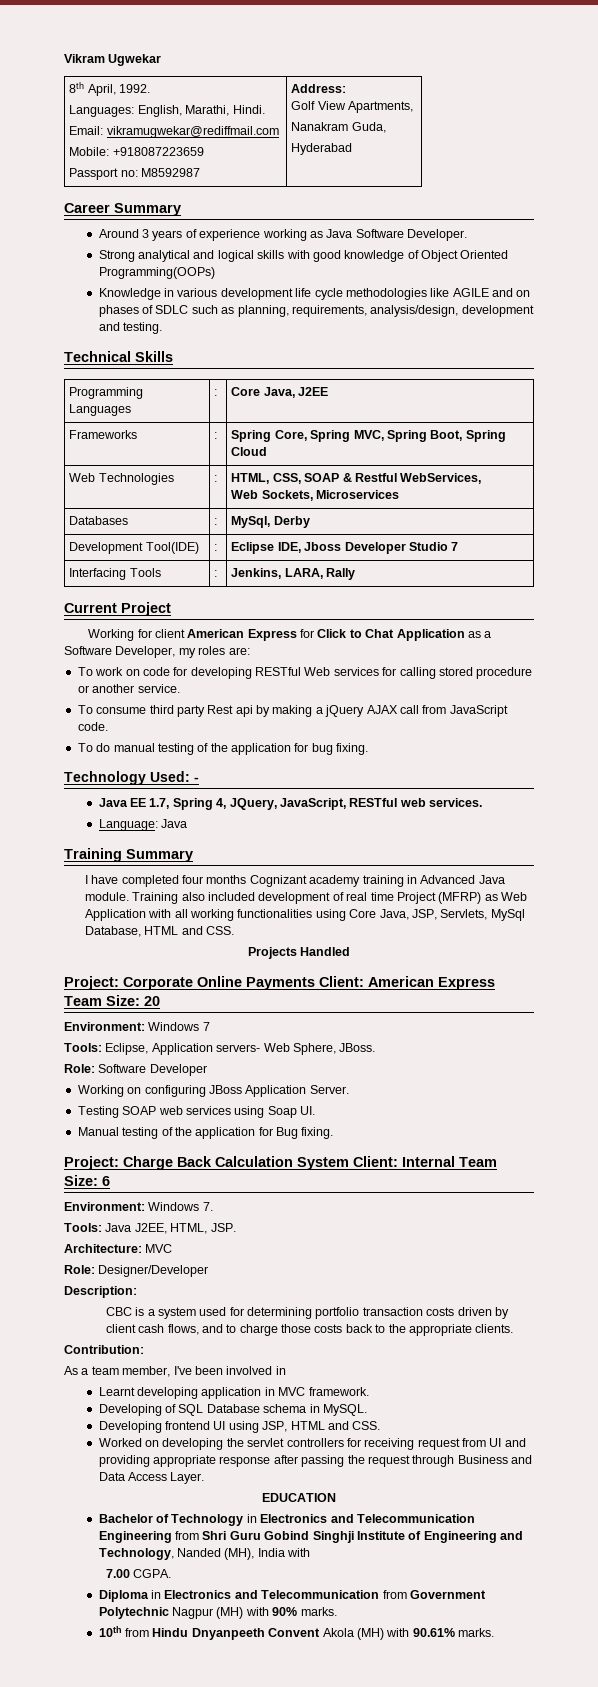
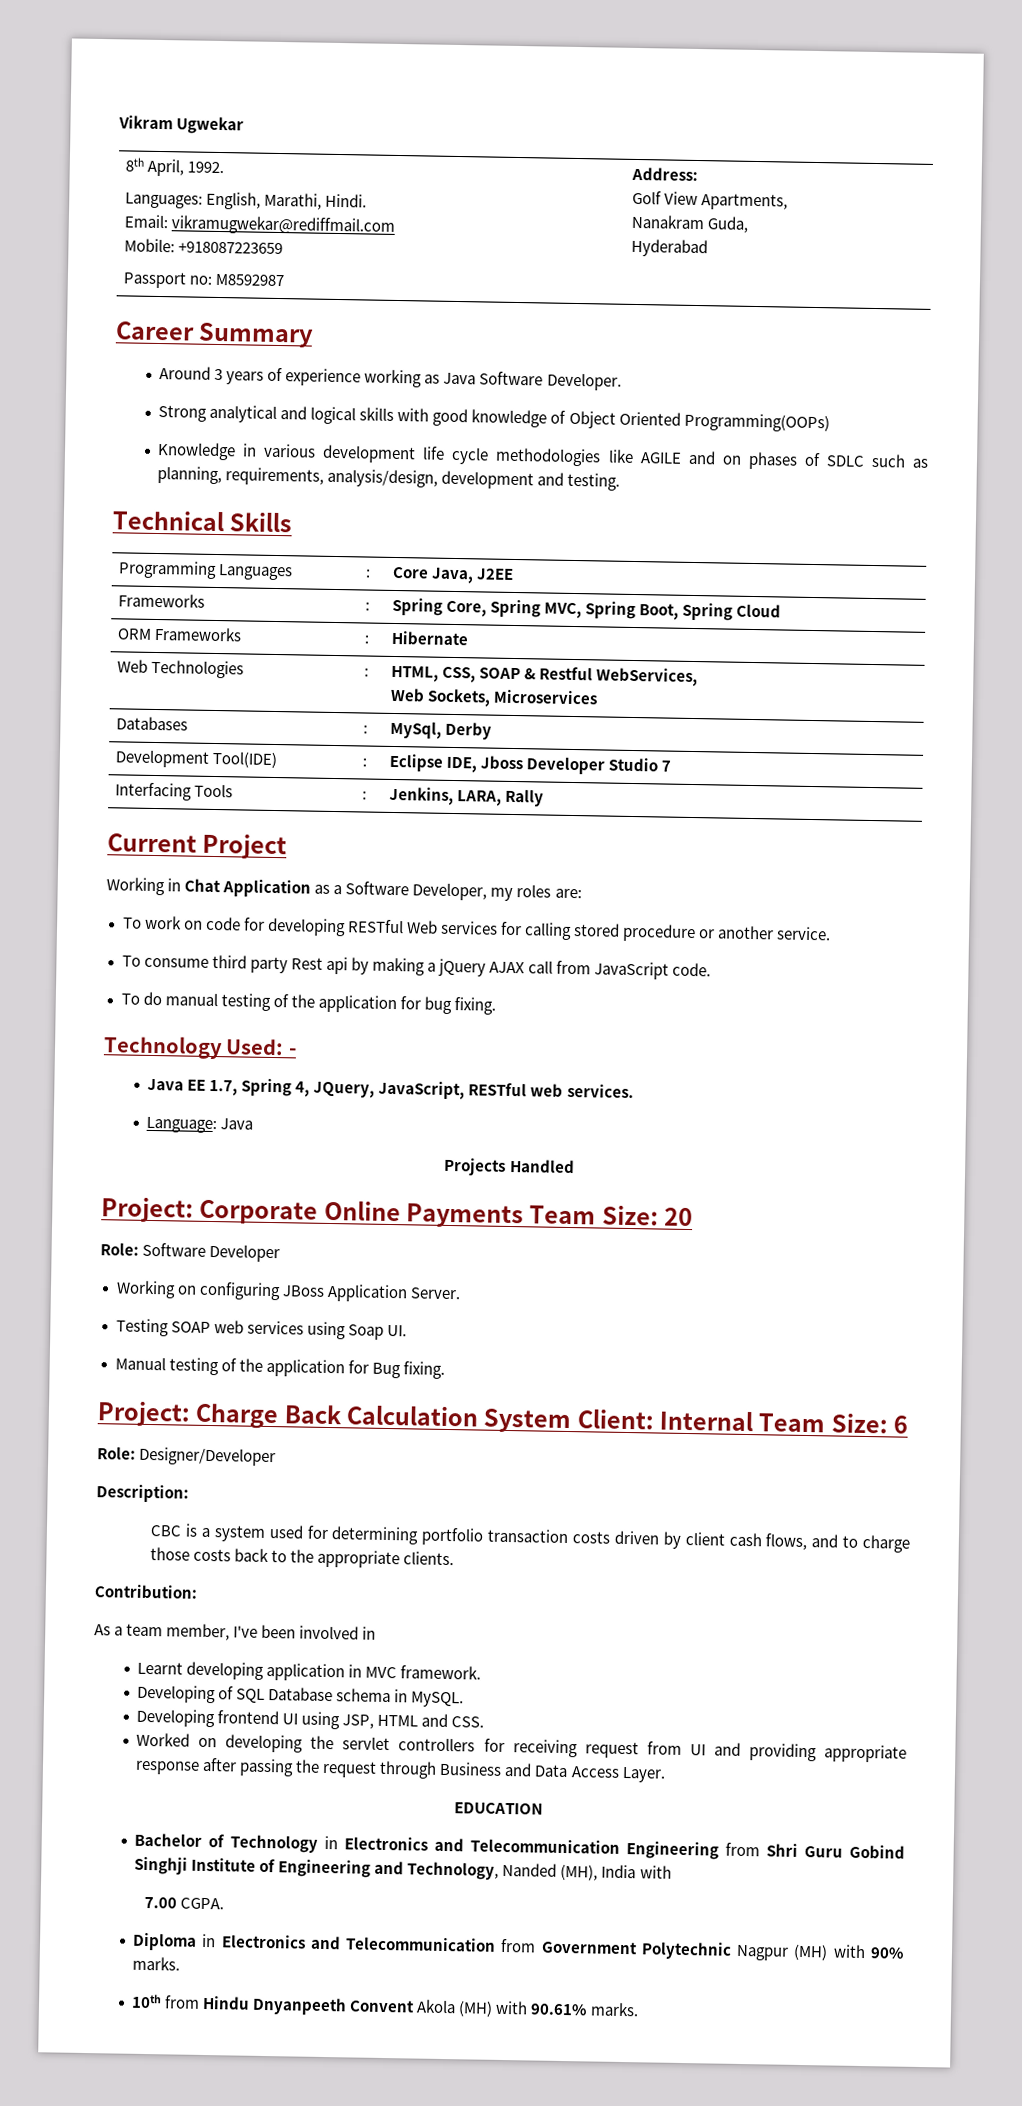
(268, 451) none -> [116,626,242,642] [363,634,369,644] [390,630,469,646] // ORM Frameworks | : | Hibernate
[137,629,362,641] for client American Express for Click to -> [167,878,182,892] in
[64,848,193,862] [84,875,505,887] [84,892,528,904] [84,909,525,921] [84,926,235,937] // Training Summary // I have completed four months Cognizant academy training in Advanced Java module. Training also included development of real time Project (MFRP) as Web Application with all working functionalities using Core Java, JSP, Servlets, MySql Database, HTML and CSS. -> (254, 1124) none
[319,976,495,990] Client: American Express -> (525, 1216) none
[64,1022,210,1031] [64,1043,376,1055] // Environment: Windows 7 // Tools: Eclipse, Application servers- Web Sphere, JBoss. -> (694, 1217) none
[64,1202,213,1211] [64,1223,236,1234] [64,1244,173,1253] // Environment: Windows 7. // Tools: Java J2EE, HTML, JSP. // Architecture: MVC -> (909, 1424) none

